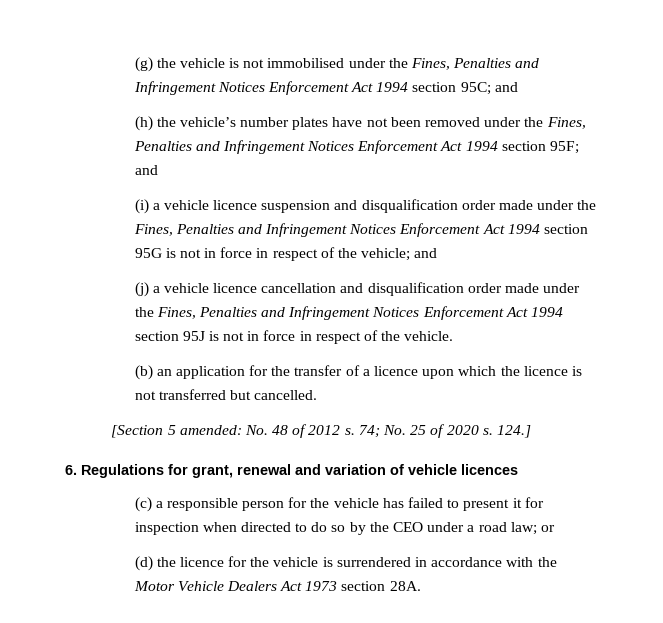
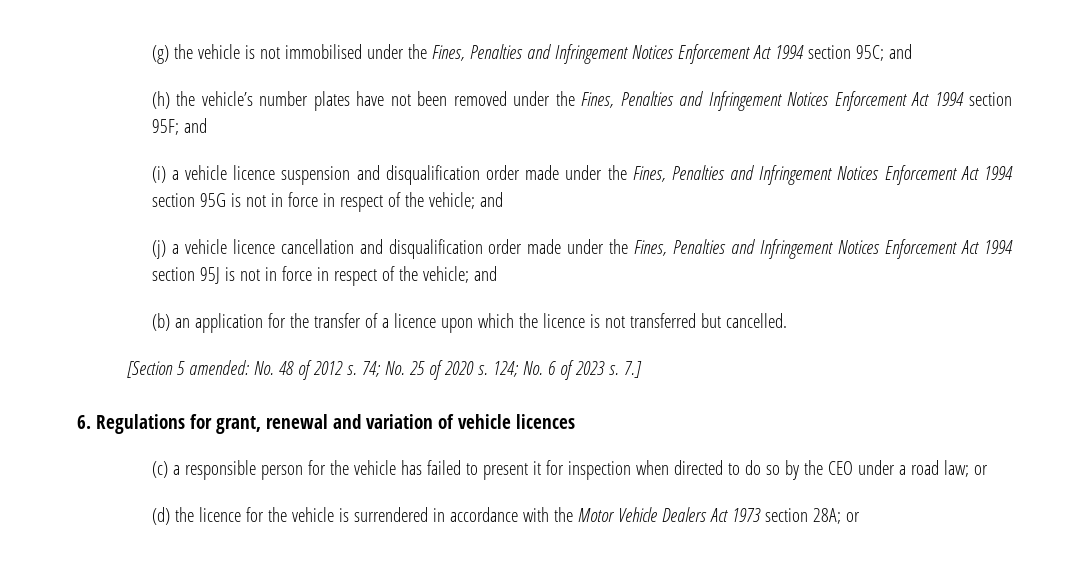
[404,331,454,341] vehicle. -> [422,266,497,283] vehicle; and
[496,425,531,438] 124.] -> [492,360,642,380] 124; No. 6 of 2023 s. 7.]
[389,581,421,591] 28A. -> [812,508,860,524] 28A; or

